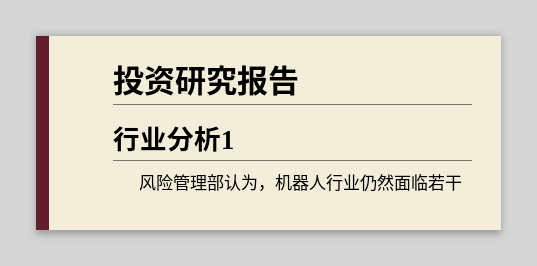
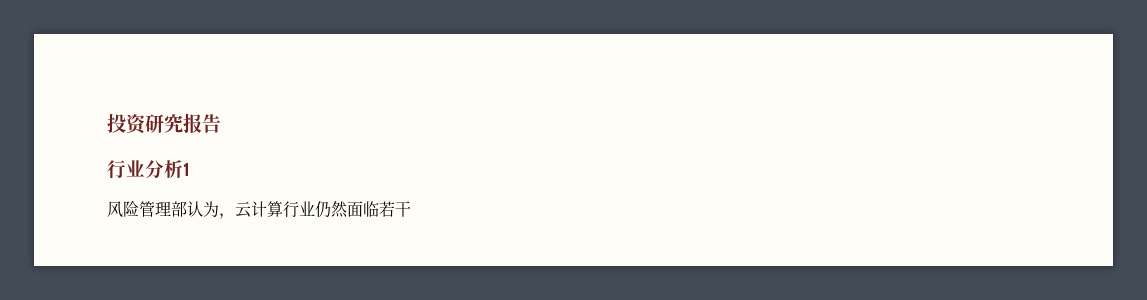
[274,174,326,191] 机器人 -> [235,201,283,218] 云计算

